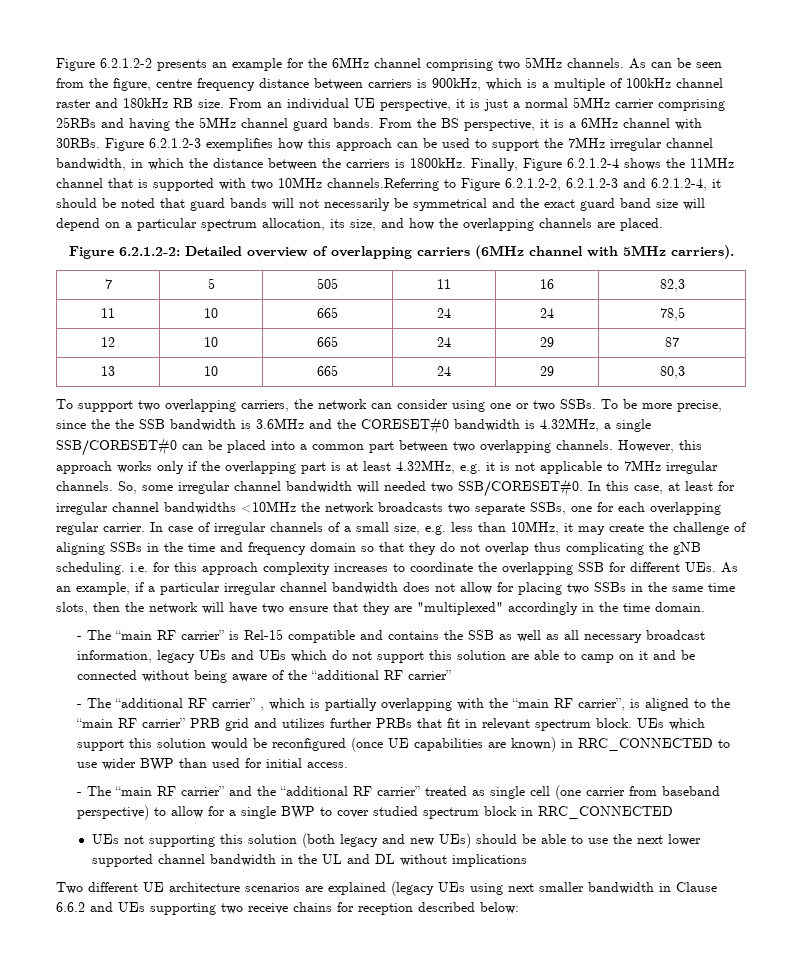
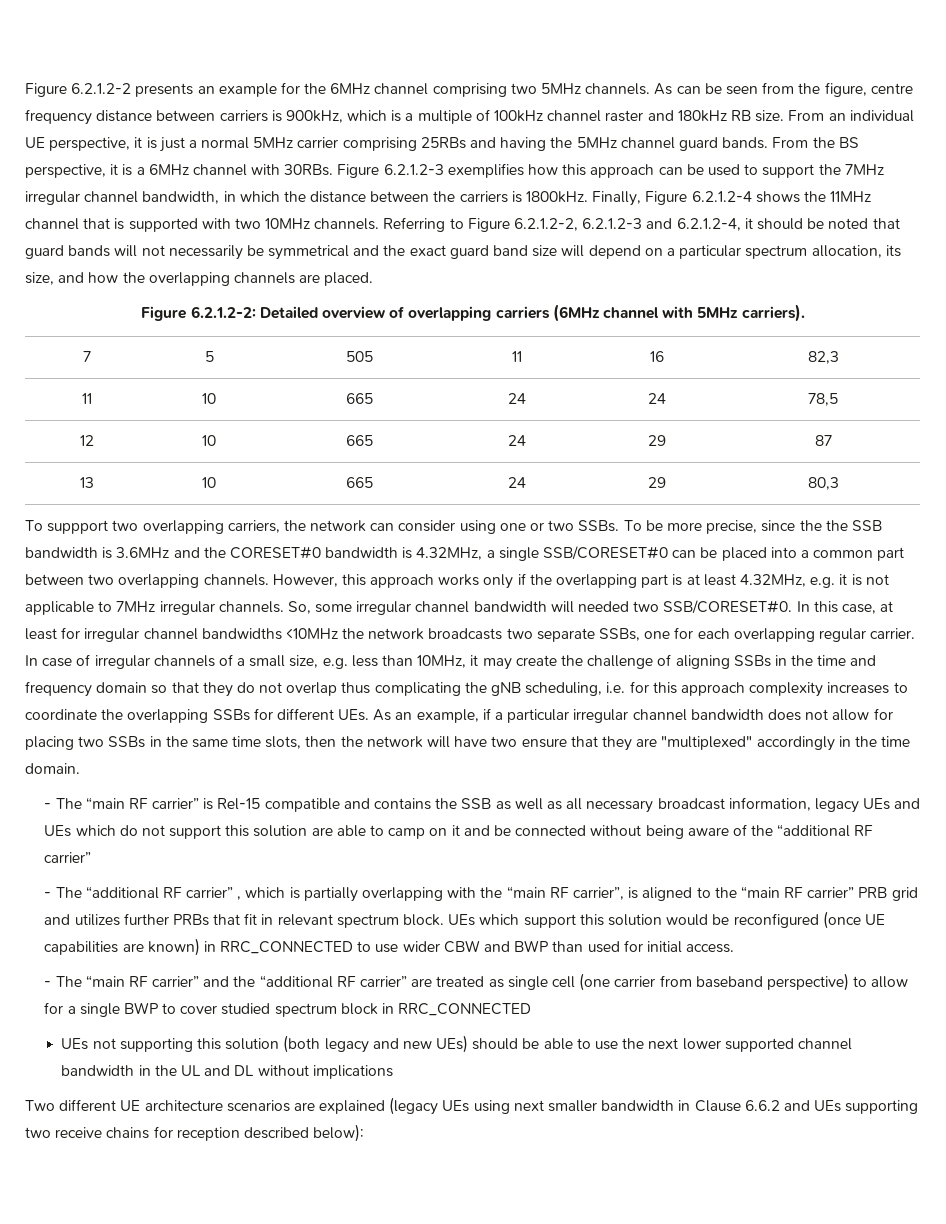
[327,178,439,191] channels.Referring -> [314,217,446,232] channels. Referring
[56,562,125,575] scheduling. -> [525,682,603,696] scheduling,
[578,562,604,572] SSB -> [212,709,250,721] SSBs
(136, 764) none -> [443,940,511,953] CBW and
(420, 791) none -> [411,978,433,987] are
[480,902,519,914] below: -> [313,1124,365,1142] below):

